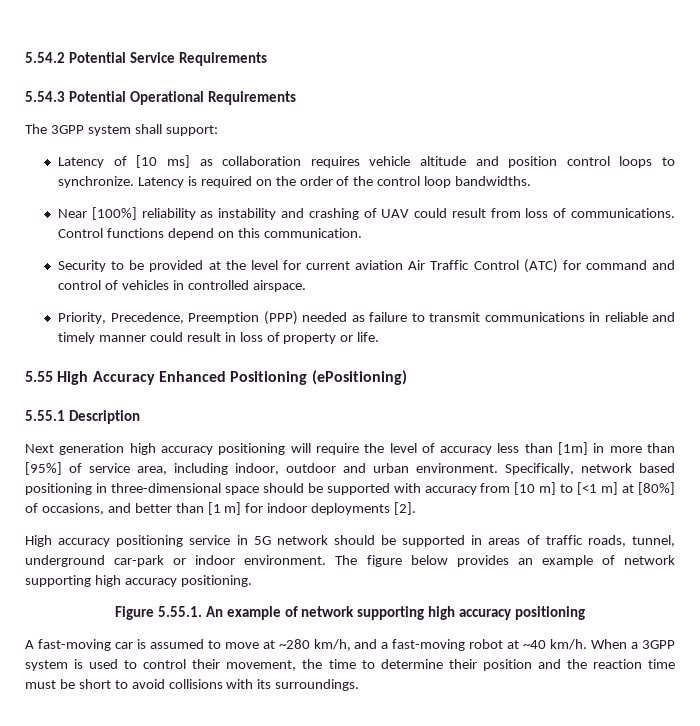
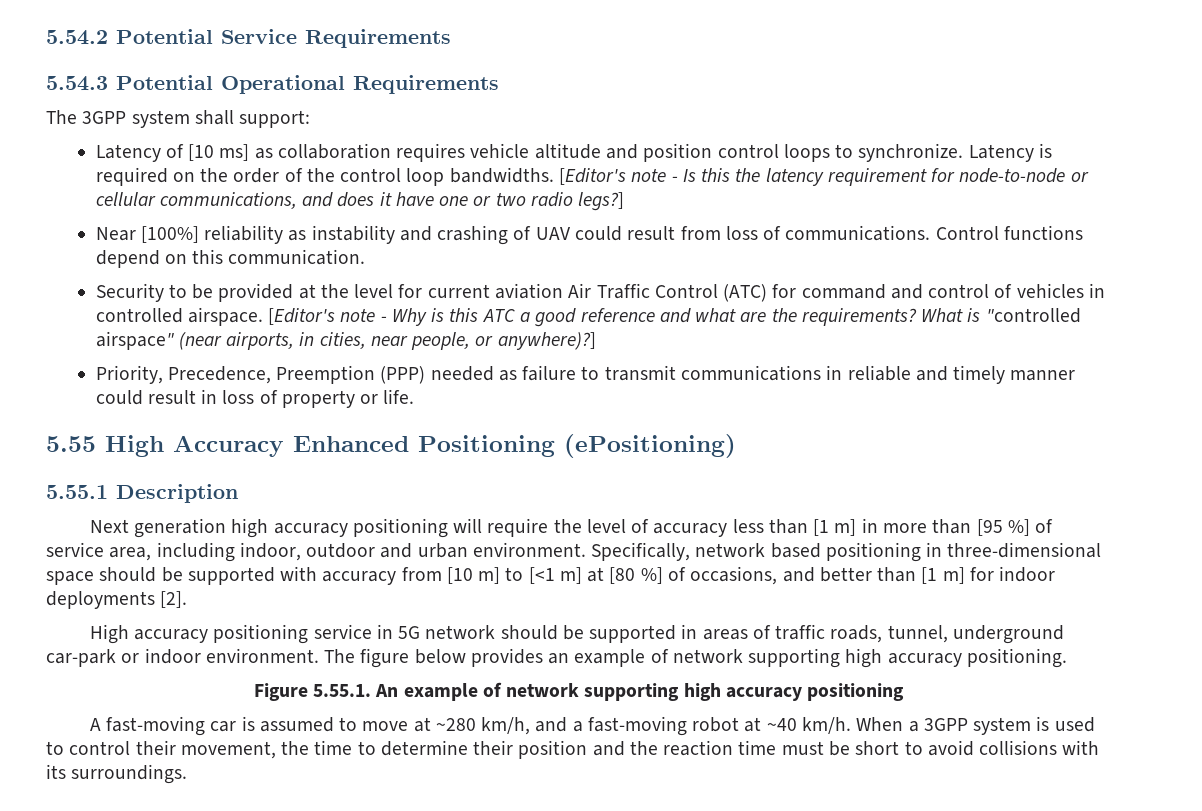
(532, 181) none -> [558,168,1089,186] [95,192,625,211] [Editor's note - Is this the latency requirement for node-to-node or cellular communications, and does it have one or two radio legs?]
(306, 286) none -> [268,308,1081,327] [95,331,596,350] [Editor's note - Why is this ATC a good reference and what are the requirements? What is "controlled airspace" (near airports, in cities, near people, or anywhere)?]
[558,442,589,455] [1m] -> [813,519,857,536] [1 m]
[25,462,62,475] [95%] -> [976,519,1030,536] [95 %]
[638,482,675,495] [80%] -> [609,567,663,584] [80 %]

